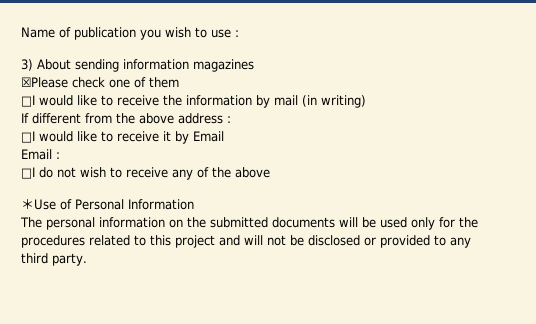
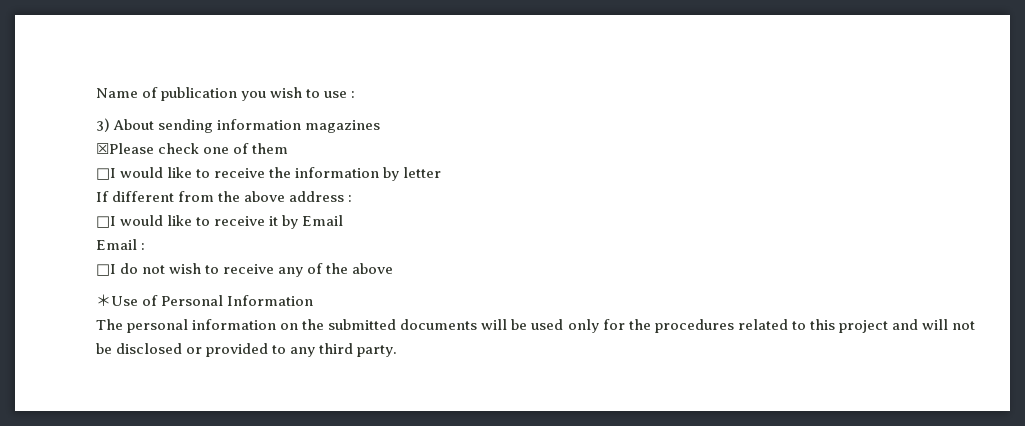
[274,95,366,108] mail (in writing) -> [403,167,442,178] letter

